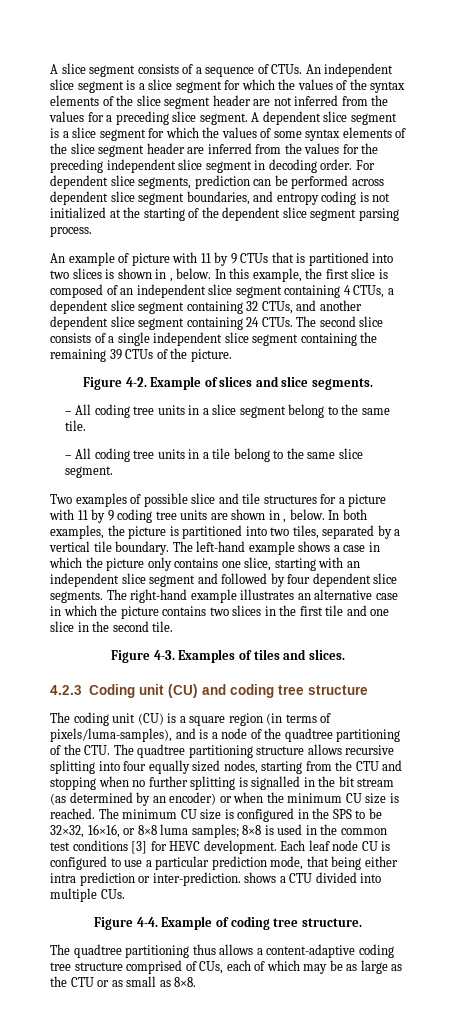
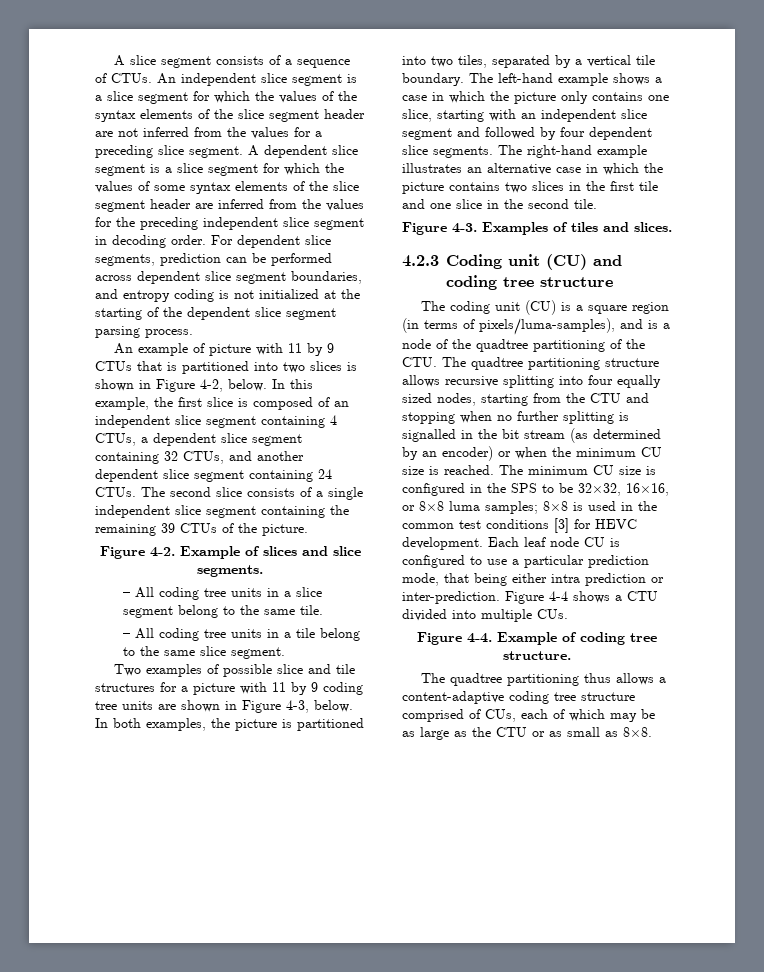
[169,278,173,282] , -> [156,379,223,392] Figure 4-2,
[283,519,287,523] , -> [242,700,309,713] Figure 4-3,
(241, 879) none -> [505,591,568,604] Figure 4-4

